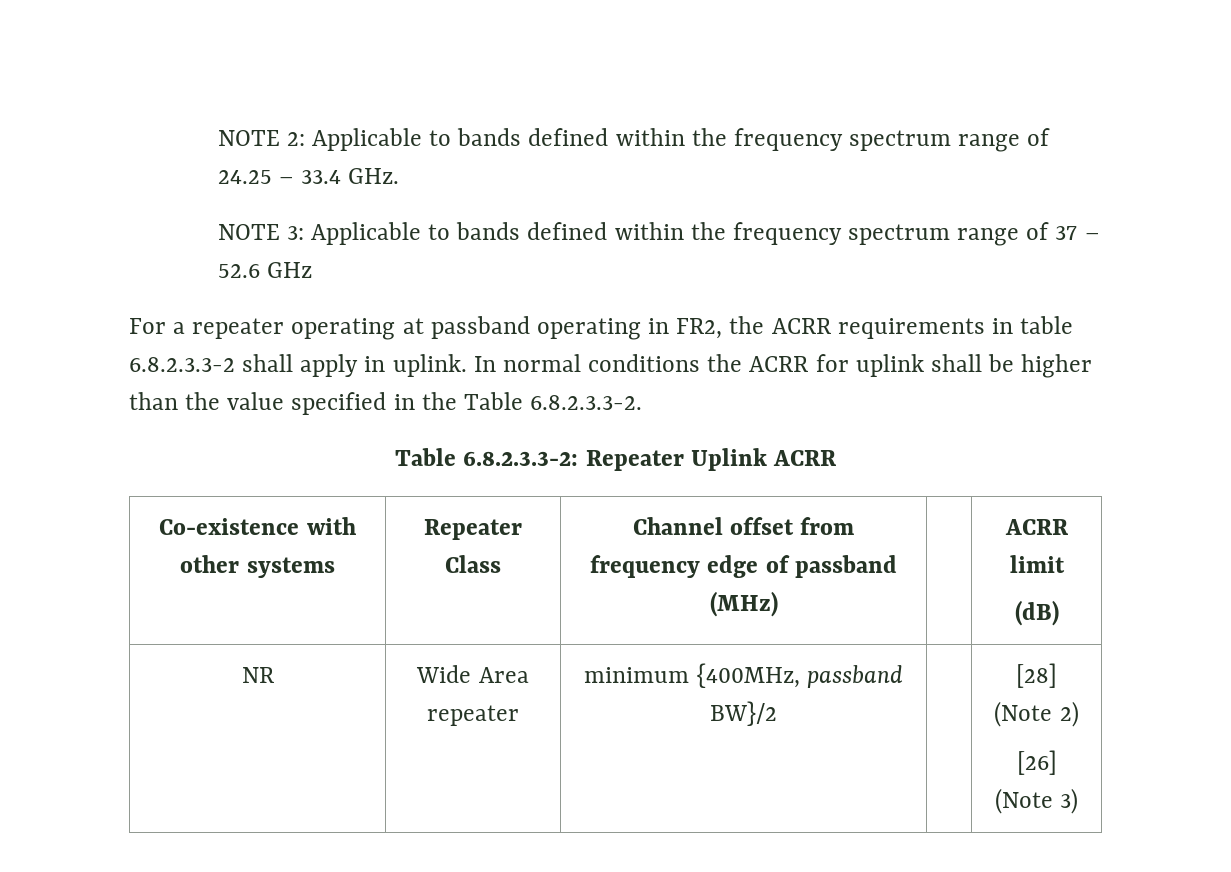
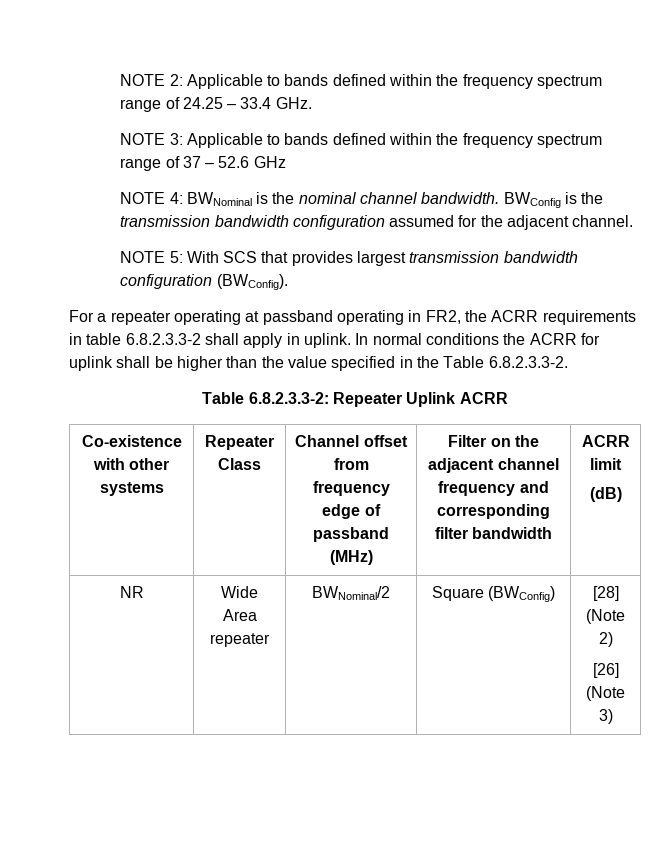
(312, 270) none -> [120,192,604,208] [120,215,634,230] [120,251,578,266] [120,274,288,290] // NOTE 4: BWNominal is the nominal channel bandwidth. BWConfig is the transmission bandwidth configuration assumed for the adjacent channel. // NOTE 5: With SCS that provides largest transmission bandwidth configuration (BWConfig).
(778, 604) none -> [448,435,539,447] [428,458,559,473] [438,481,549,496] [437,504,550,519] [434,527,553,539] Filter on the adjacent channel frequency and corresponding filter bandwidth
[584,663,903,688] [710,701,777,726] minimum {400MHz, passband BW}/2 | -> [312,586,390,600] [431,586,556,602] BWNominal/2 | Square (BWConfig)

